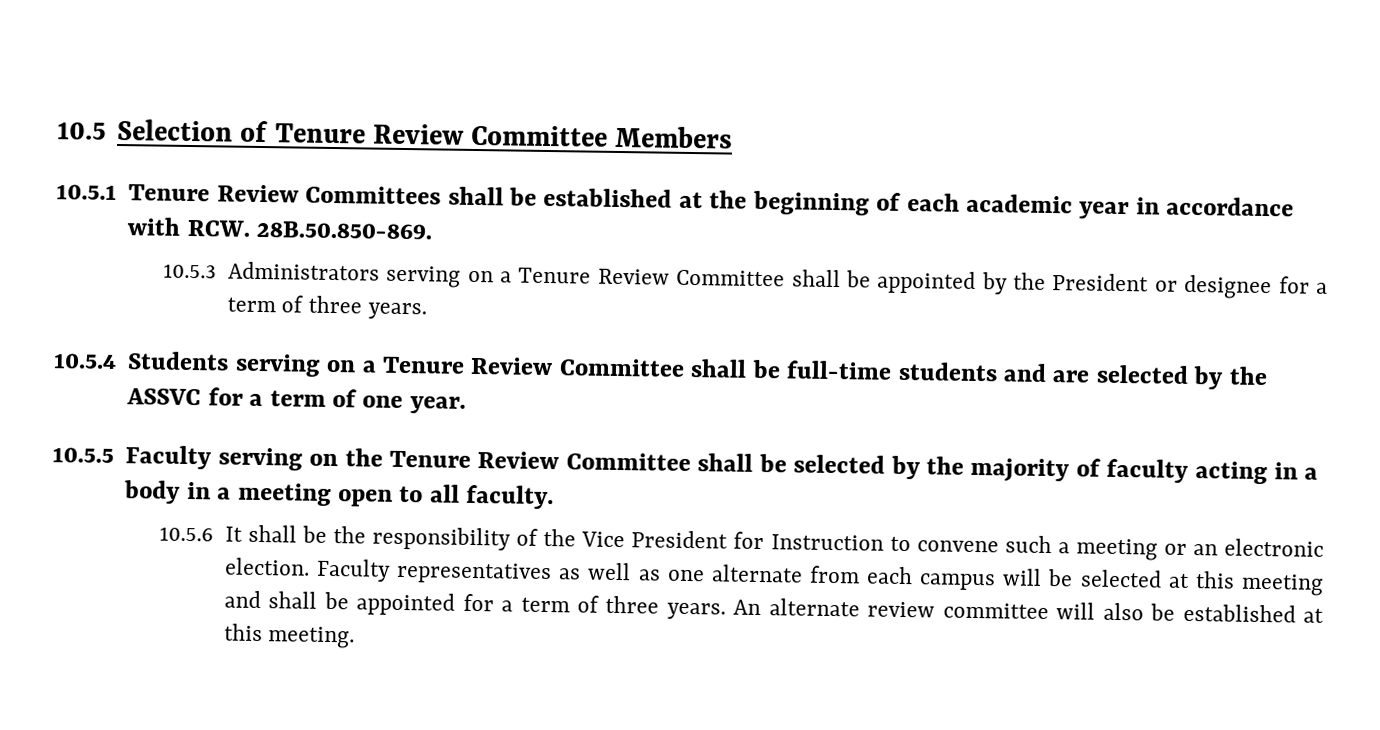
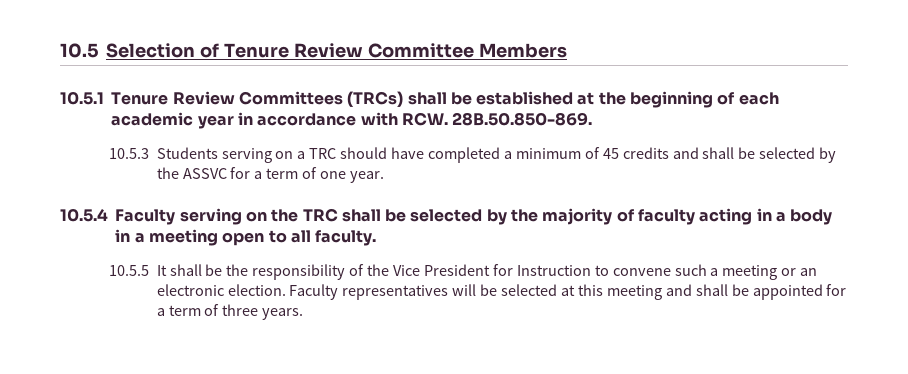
(442, 195) none -> [347,91,404,107] (TRCs)
[227,261,1329,300] [226,295,427,320] [53,351,1090,383] Administrators serving on a Tenure Review Committee shall be appointed by the President or designee for a term of three years. // 10.5.4 Students serving on a Tenure Review Committee shall be full-time students and are -> [156,147,756,163] Students serving on a TRC should have completed a minimum of 45 credits and shall be
[52,447,114,463] 10.5.5 -> [60,208,108,222] 10.5.4
[388,450,691,472] Tenure Review Committee -> [302,208,338,222] TRC
[158,526,214,542] 10.5.6 -> [109,265,150,276] 10.5.5
[558,562,997,591] as well as one alternate from each campus -> (449, 292) none
[733,598,1324,623] [223,623,356,649] An alternate review committee will also be established at this meeting. -> (304, 314) none

